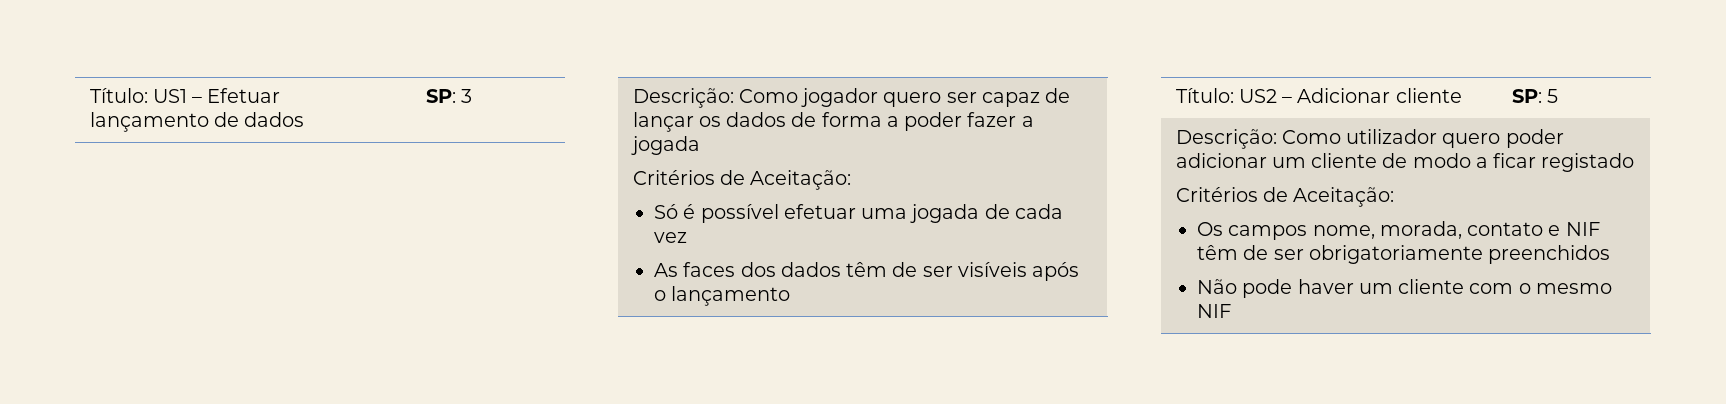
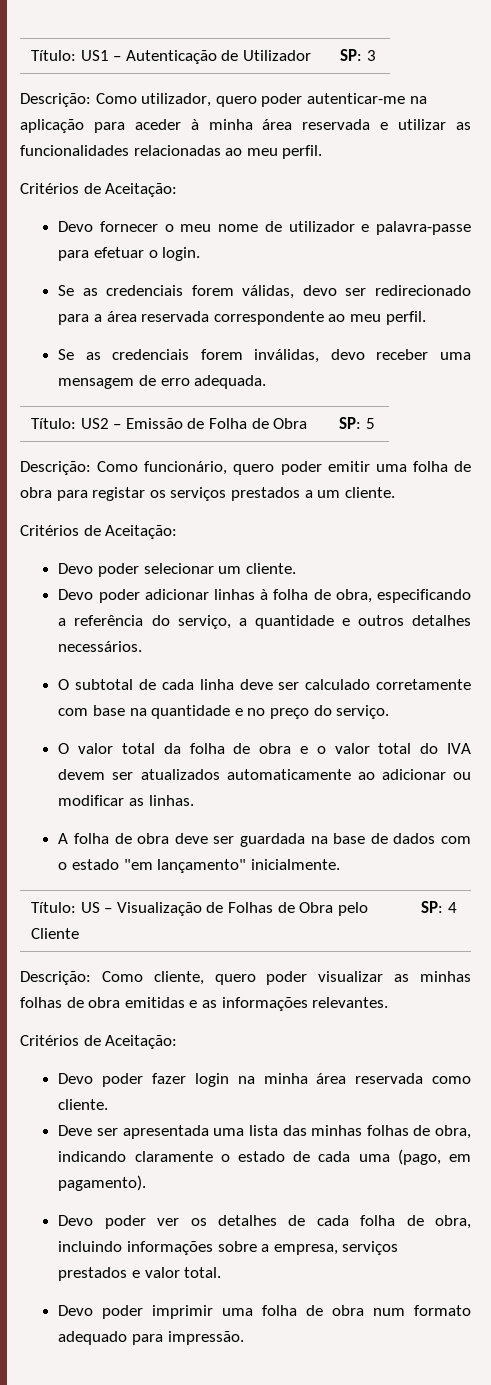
[207,88,281,103] [89,112,305,132] Efetuar lançamento de dados -> [125,50,311,64] Autenticação de Utilizador
[632,88,1071,108] [632,112,1034,132] [630,136,700,155] [632,170,852,190] [654,204,1063,223] [654,232,688,243] [654,262,1080,281] [654,286,791,306] [1175,88,1462,103] // Descrição: Como jogador quero ser capaz de lançar os dados de forma a poder fazer a jogada // Critérios de Aceitação: // Só é possível efetuar uma jogada de cada vez // As faces dos dados têm de ser visíveis após o lançamento // Título: US2 – Adicionar cliente -> [20,93,427,107] [20,119,472,133] [20,145,323,159] [20,183,178,197] [58,221,471,235] [58,247,201,261] [58,285,472,299] [58,311,426,325] [58,349,472,363] [58,375,267,389] [30,418,308,429] // Descrição: Como utilizador, quero poder autenticar-me na aplicação para aceder à minha área reservada e utilizar as funcionalidades relacionadas ao meu perfil. // Critérios de Aceitação: // Devo fornecer o meu nome de utilizador e palavra-passe para efetuar o login. // Se as credenciais forem válidas, devo ser redirecionado para a área reservada correspondente ao meu perfil. // Se as credenciais forem inválidas, devo receber uma mensagem de erro adequada. // Título: US2 – Emissão de Folha de Obra
[1175,129,1564,149] [1175,153,1635,172] [1175,187,1395,207] [1197,221,1600,240] [1197,245,1611,264] [1197,279,1612,298] [1197,304,1232,318] // Descrição: Como utilizador quero poder adicionar um cliente de modo a ficar registado // Critérios de Aceitação: // Os campos nome, morada, contato e NIF têm de ser obrigatoriamente preenchidos // Não pode haver um cliente com o mesmo NIF -> [20,461,471,475] [20,487,395,501] [20,525,178,539] [58,563,296,577] [58,589,471,603] [58,615,471,629] [58,641,143,652] [58,679,471,690] [58,705,390,719] [58,743,471,754] [58,769,471,780] [58,795,194,806] [58,833,471,847] [58,859,340,873] [30,902,368,916] [30,928,79,939] [420,901,457,913] [20,971,471,985] [20,997,389,1011] [20,1035,178,1049] [58,1073,471,1087] [58,1099,109,1110] [58,1125,471,1139] [58,1149,471,1165] [58,1175,147,1191] [58,1215,471,1229] [58,1241,399,1255] [58,1267,222,1281] [58,1305,471,1319] [58,1331,244,1345] // Descrição: Como funcionário, quero poder emitir uma folha de obra para registar os serviços prestados a um cliente. // Critérios de Aceitação: // Devo poder selecionar um cliente. // Devo poder adicionar linhas à folha de obra, especificando a referência do serviço, a quantidade e outros detalhes necessários. // O subtotal de cada linha deve ser calculado corretamente com base na quantidade e no preço do serviço. // O valor total da folha de obra e o valor total do IVA devem ser atualizados automaticamente ao adicionar ou modificar as linhas. // A folha de obra deve ser guardada na base de dados com o estado "em lançamento" inicialmente. // Título: US – Visualização de Folhas de Obra pelo Cliente | SP: 4 // Descrição: Como cliente, quero poder visualizar as minhas folhas de obra emitidas e as informações relevantes. // Critérios de Aceitação: // Devo poder fazer login na minha área reservada como cliente. // Deve ser apresentada uma lista das minhas folhas de obra, indicando claramente o estado de cada uma (pago, em pagamento). // Devo poder ver os detalhes de cada folha de obra, incluindo informações sobre a empresa, serviços prestados e valor total. // Devo poder imprimir uma folha de obra num formato adequado para impressão.

